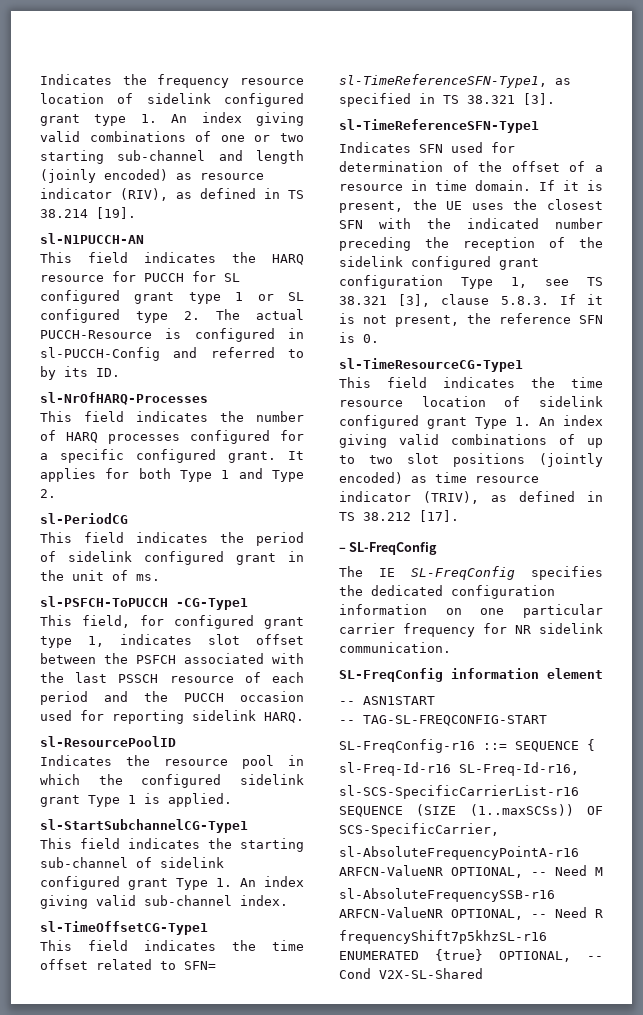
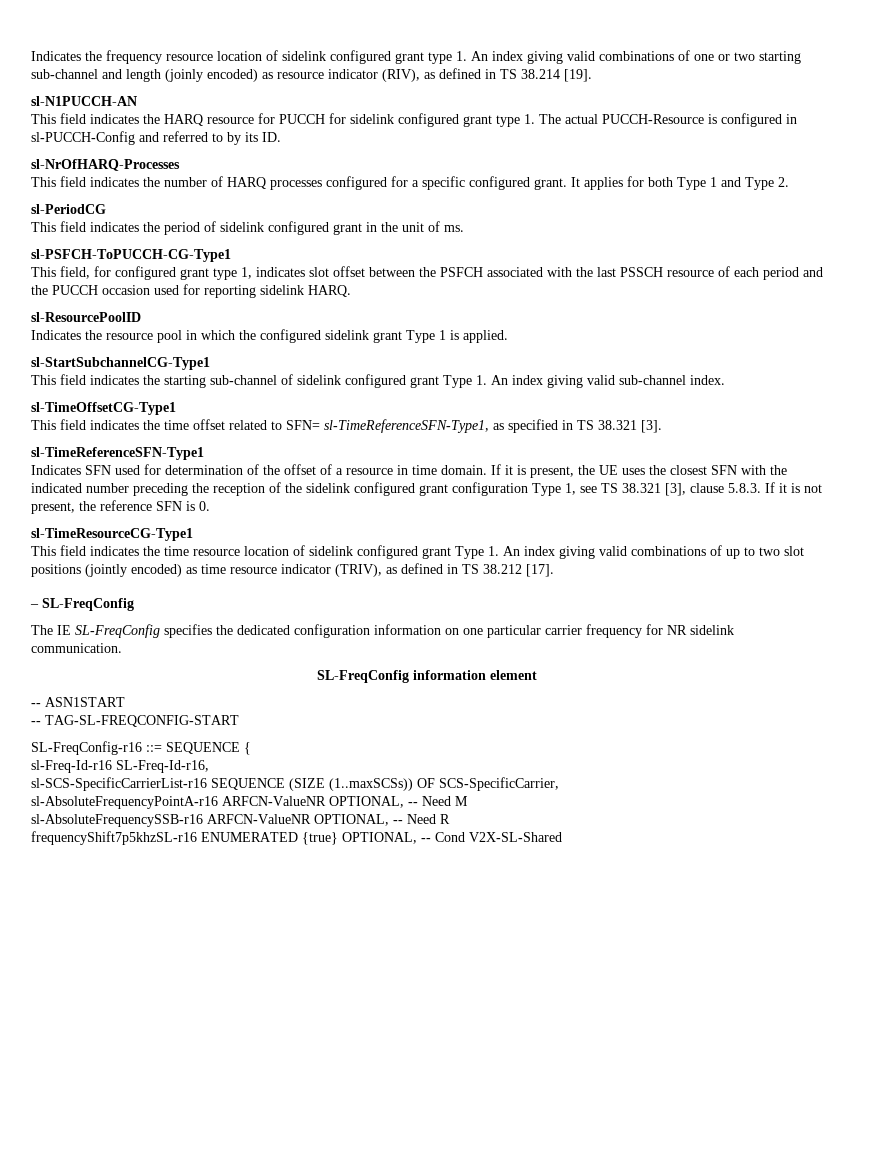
[224,273,240,282] [40,290,304,304] [40,309,200,323] SL configured grant type 1 or SL configured type 2. -> [350,113,535,127] sidelink configured grant type 1.
[40,596,248,610] sl-PSFCH-ToPUCCH -CG-Type1 -> [31,249,231,262] sl-PSFCH-ToPUCCH-CG-Type1

